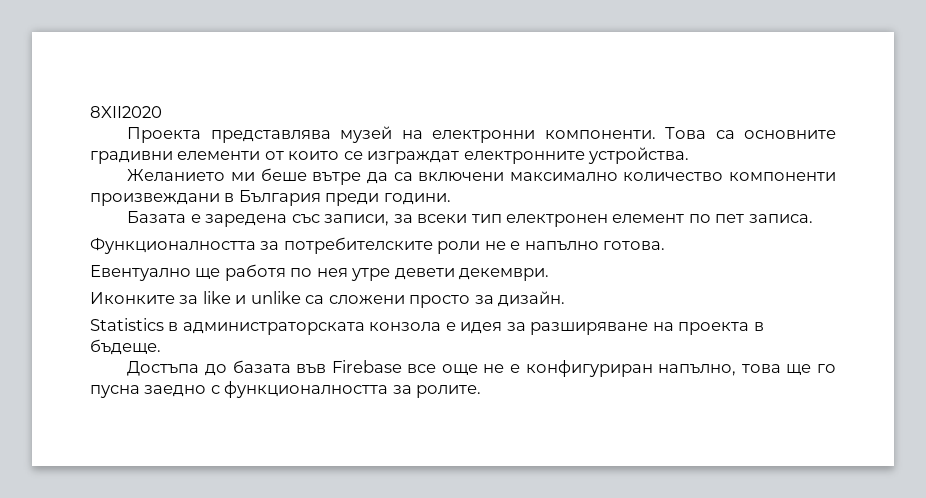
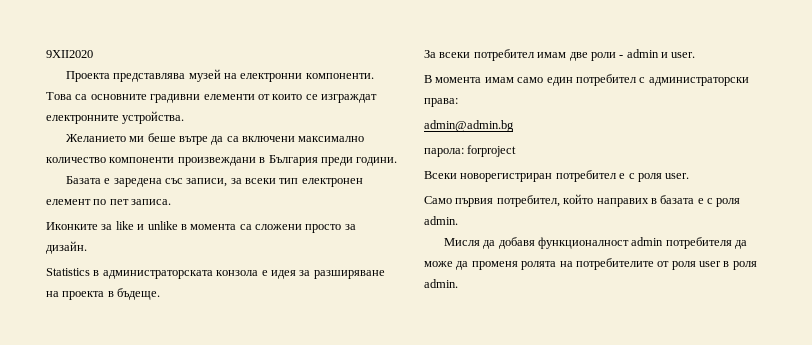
[90,106,162,118] 8XII2020 -> [46,50,93,58] 9XII2020
[90,237,666,254] [90,264,550,281] // Функционалността за потребителските роли не е напълно готова. // Евентуално ще работя по нея утре девети декември. -> (172, 202) none
(301, 297) none -> [180,224,237,230] в момента
[127,360,836,377] [90,381,482,398] Достъпа до базата във Firebase все още не е конфигуриран напълно, това ще го пусна заедно с функционалността за ролите. -> [424,49,696,61] [424,74,749,86] [424,98,458,107] [424,120,514,132] [424,145,517,157] [424,170,690,182] [424,194,741,207] [424,216,458,225] [443,237,748,249] [424,258,757,270] [424,279,458,288] За всеки потребител имам две роли - admin и user. // В момента имам само един потребител с администраторски права: // admin@admin.bg // парола: forproject // Всеки новорегистриран потребител е с роля user. // Само първия потребител, който направих в базата е с роля admin. // Мисля да добавя функционалност admin потребителя да може да променя ролята на потребителите от роля user в роля admin.

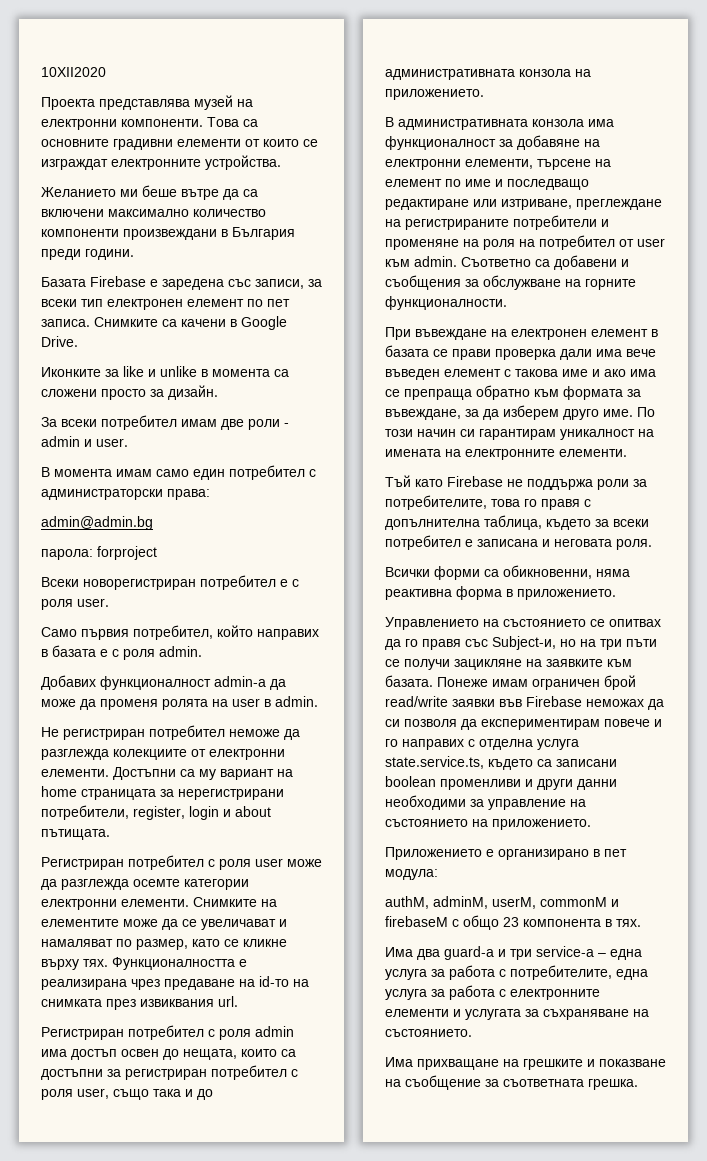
[46,50,93,58] 9XII2020 -> [41,67,106,77] 10XII2020
(101, 180) none -> [90,276,146,287] Firebase
(172, 202) none -> [94,316,287,330] [41,336,78,347] Снимките са качени в Google Drive.
[46,268,385,279] [46,288,161,300] // Statistics в администраторската конзола е идея за разширяване на проекта в бъдеще. -> (218, 392) none
[443,237,732,249] Мисля да добавя функционалност admin потребителя -> [41,675,266,690] Добавих функционалност admin-а
[575,258,757,270] [424,279,458,288] потребителите от роля user в роля admin. -> [232,696,318,707] [41,725,300,740] [41,749,285,760] [41,767,293,780] [41,786,284,800] [41,805,271,820] [41,829,110,840] [41,855,322,870] [41,879,249,890] [41,897,277,910] [41,919,287,930] [41,939,287,950] [41,957,247,970] [41,976,309,990] [41,996,238,1010] [41,1025,294,1040] [41,1049,296,1060] [41,1065,298,1080] [41,1088,213,1100] [385,69,591,80] [385,89,484,100] [385,117,614,130] [385,135,600,150] [385,159,611,170] [385,179,589,190] [385,199,662,210] [385,215,609,230] [385,235,665,250] [385,255,629,270] [385,275,636,290] [385,296,507,310] [385,327,658,340] [385,345,656,360] [385,369,656,380] [385,385,641,400] [385,405,655,420] [385,429,654,440] [385,449,627,460] [385,475,647,490] [385,495,591,510] [385,515,649,530] [385,535,652,550] [385,565,630,580] [385,586,616,600] [385,617,661,630] [385,636,657,650] [385,659,632,670] [385,675,636,690] [385,696,664,710] [385,719,662,730] [385,739,579,750] [385,756,617,770] [385,776,617,790] [385,795,586,810] [385,819,591,830] [385,847,627,860] [385,869,438,880] [385,896,619,909] [385,915,641,930] [385,946,642,960] [385,965,648,980] [385,985,600,1000] [385,1009,649,1020] [385,1029,472,1037] [385,1057,666,1070] [385,1075,638,1090] user в admin. // Не регистриран потребител неможе да разглежда колекциите от електронни елементи. Достъпни са му вариант на home страницата за нерегистрирани потребители, register, login и about пътищата. // Регистриран потребител с роля user може да разглежда осемте категории електронни елементи. Снимките на елементите може да се увеличават и намаляват по размер, като се кликне върху тях. Функционалността е реализирана чрез предаване на id-то на снимката през извиквания url. // Регистриран потребител с роля admin има достъп освен до нещата, които са достъпни за регистриран потребител с роля user, също така и до административната конзола на приложението. // В административната конзола има функционалност за добавяне на електронни елементи, търсене на елемент по име и последващо редактиране или изтриване, преглеждане на регистрираните потребители и променяне на роля на потребител от user към admin. Съответно са добавени и съобщения за обслужване на горните функционалности. // При въвеждане на електронен елемент в базата се прави проверка дали има вече въведен елемент с такова име и ако има се препраща обратно към формата за въвеждане, за да изберем друго име. По този начин си гарантирам уникалност на имената на електронните елементи. // Тъй като Firebase не поддържа роли за потребителите, това го правя с допълнителна таблица, където за всеки потребител е записана и неговата роля. // Всички форми са обикновенни, няма реактивна форма в приложението. // Управлението на състоянието се опитвах да го правя със Subject-и, но на три пъти се получи зацикляне на заявките към базата. Понеже имам ограничен брой read/write заявки във Firebase неможах да си позволя да експериментирам повече и го направих с отделна услуга state.service.ts, където са записани boolean променливи и други данни необходими за управление на състоянието на приложението. // Приложението е организирано в пет модула: // authM, adminM, userM, commonM и firebaseM с общо 23 компонента в тях. // Има два guard-а и три service-а – една услуга за работа с потребителите, една услуга за работа с електронните елементи и услугата за съхраняване на състоянието. // Има прихващане на грешките и показване на съобщение за съответната грешка.

